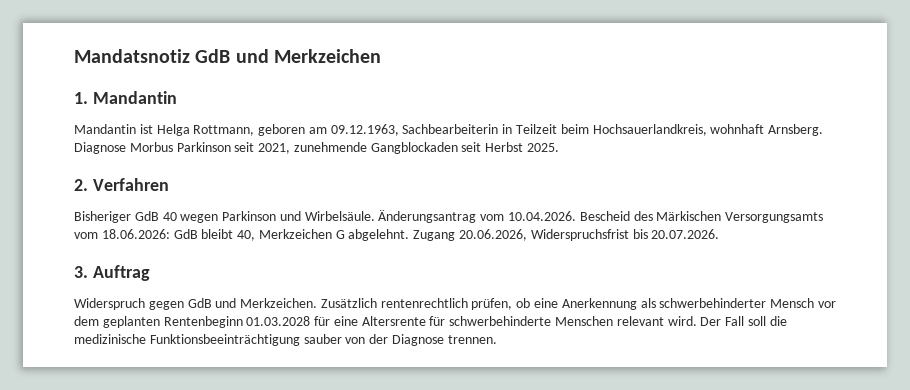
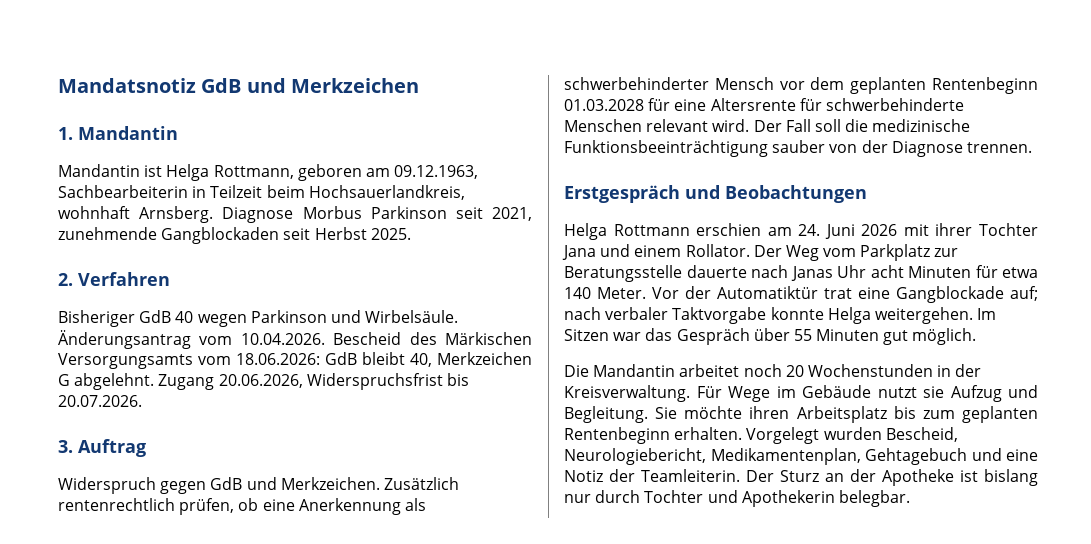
(497, 339) none -> [564,185,867,203] [564,223,1039,240] [562,244,959,261] [564,265,1038,282] [564,286,1038,303] [564,307,997,324] [564,328,977,345] [564,364,982,377] [564,385,1038,402] [564,406,1038,423] [564,427,958,444] [564,448,1038,465] [564,469,1038,486] [564,490,910,507] // Erstgespräch und Beobachtungen // Helga Rottmann erschien am 24. Juni 2026 mit ihrer Tochter Jana und einem Rollator. Der Weg vom Parkplatz zur Beratungsstelle dauerte nach Janas Uhr acht Minuten für etwa 140 Meter. Vor der Automatiktür trat eine Gangblockade auf; nach verbaler Taktvorgabe konnte Helga weitergehen. Im Sitzen war das Gespräch über 55 Minuten gut möglich. // Die Mandantin arbeitet noch 20 Wochenstunden in der Kreisverwaltung. Für Wege im Gebäude nutzt sie Aufzug und Begleitung. Sie möchte ihren Arbeitsplatz bis zum geplanten Rentenbeginn erhalten. Vorgelegt wurden Bescheid, Neurologiebericht, Medikamentenplan, Gehtagebuch und eine Notiz der Teamleiterin. Der Sturz an der Apotheke ist bislang nur durch Tochter und Apothekerin belegbar.

